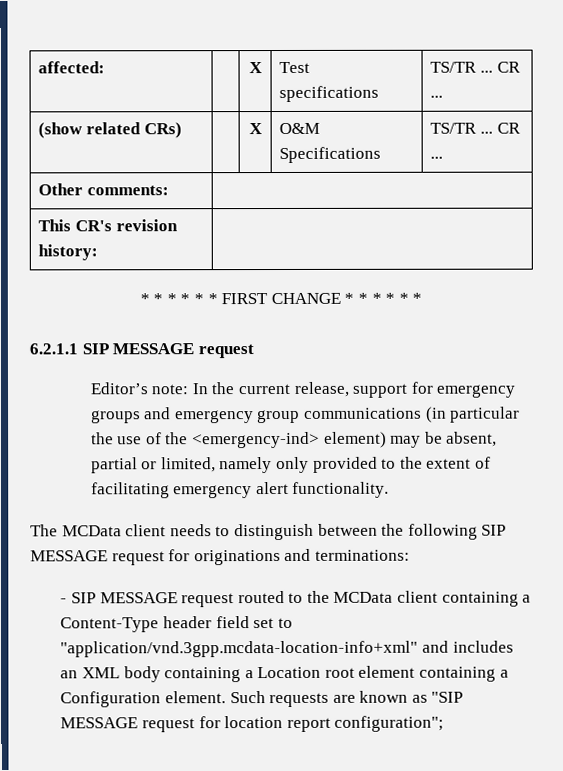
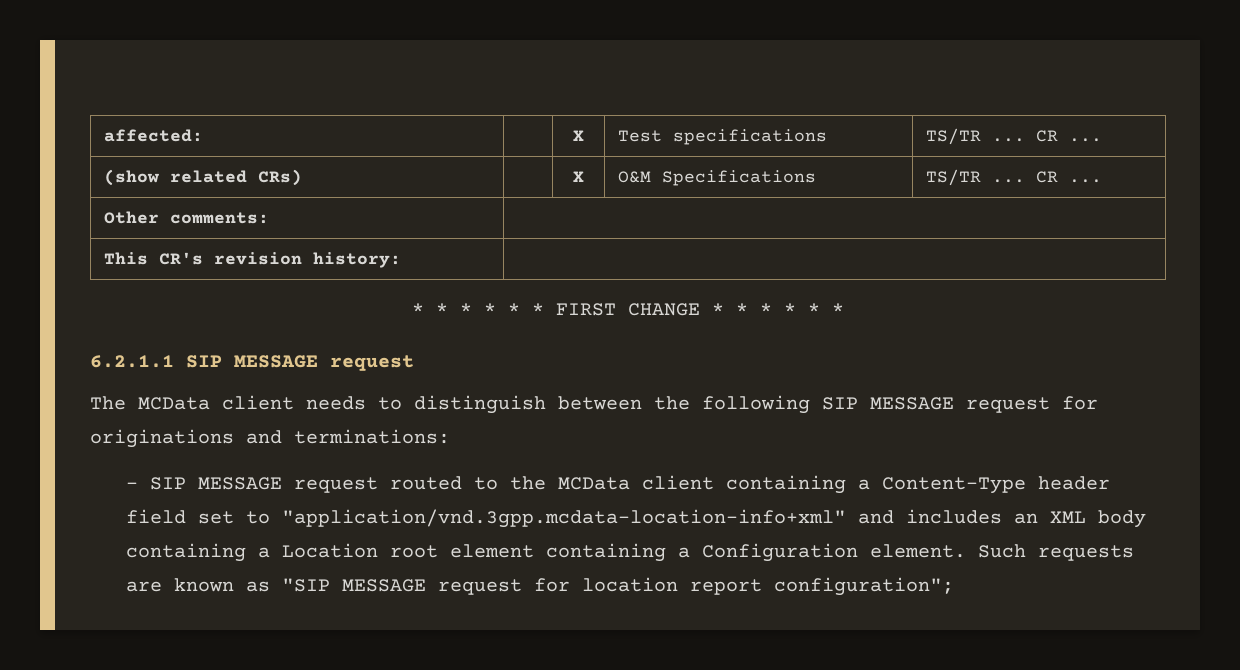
[89,381,517,398] [90,406,521,424] [90,431,498,449] [90,456,491,474] [90,481,390,499] // Editor’s note: In the current release, support for emergency groups and emergency group communications (in particular the use of the <emergency-ind> element) may be absent, partial or limited, namely only provided to the extent of facilitating emergency alert functionality. -> (414, 363) none

